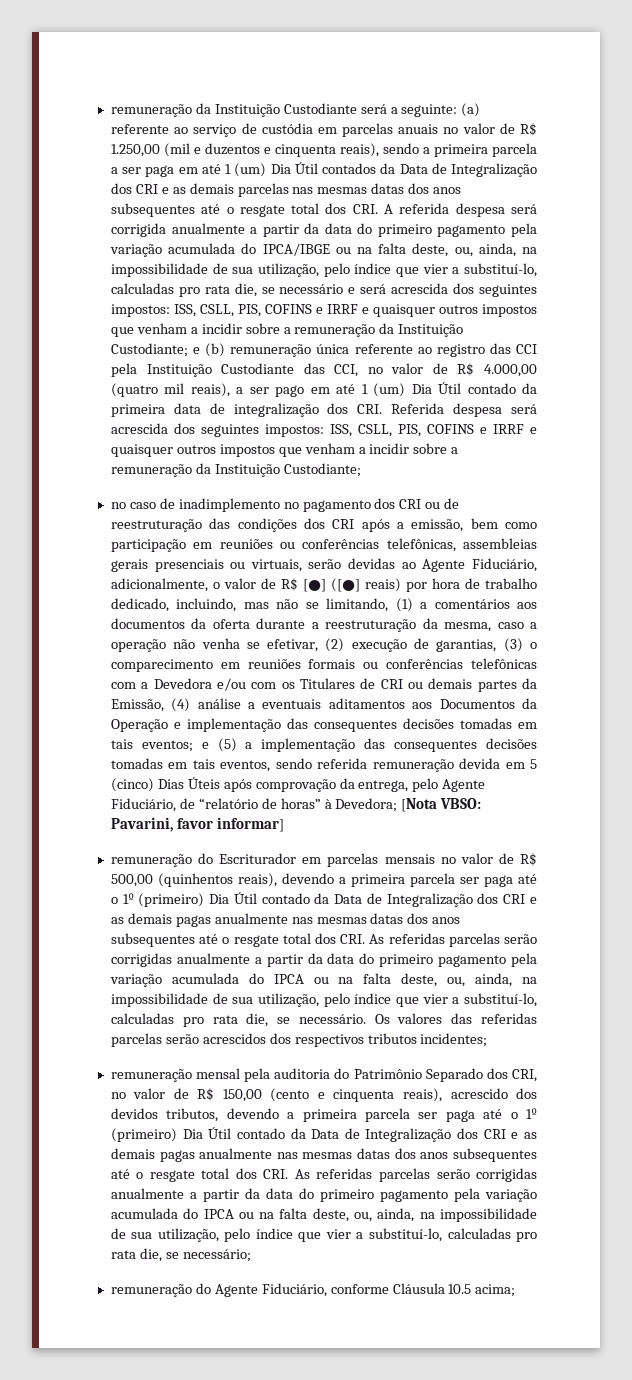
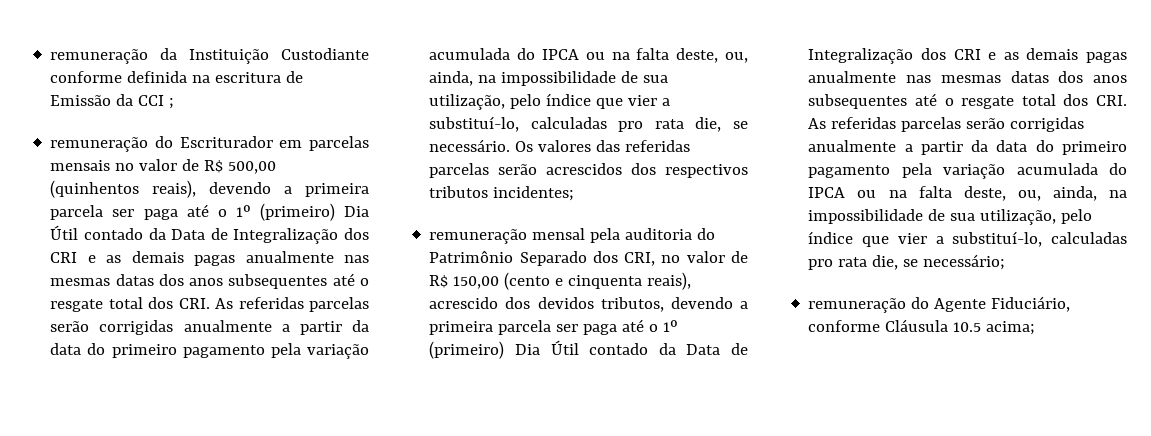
[360,103,481,117] [110,123,537,137] [110,143,537,157] [110,162,537,177] [110,183,462,197] [110,203,537,217] [110,223,537,237] [109,243,537,257] [110,263,537,277] [110,283,538,297] [110,304,537,317] [110,323,464,337] [110,343,537,357] [110,363,538,377] [110,382,537,397] [110,403,537,417] [110,423,537,437] [110,443,459,457] [110,463,361,477] [110,498,460,512] [110,518,538,532] [110,538,537,552] [110,558,537,572] [110,578,537,592] [110,598,537,612] [110,618,537,632] [110,638,537,652] [110,658,537,672] [110,678,537,692] [110,698,538,712] [110,718,537,732] [110,738,537,752] [110,758,537,772] [110,777,486,792] [110,798,482,812] [110,817,284,832] será a seguinte: (a) referente ao serviço de custódia em parcelas anuais no valor de R$ 1.250,00 (mil e duzentos e cinquenta reais), sendo a primeira parcela a ser paga em até 1 (um) Dia Útil contados da Data de Integralização dos CRI e as demais parcelas nas mesmas datas dos anos subsequentes até o resgate total dos CRI. A referida despesa será corrigida anualmente a partir da data do primeiro pagamento pela variação acumulada do IPCA/IBGE ou na falta deste, ou, ainda, na impossibilidade de sua utilização, pelo índice que vier a substituí-lo, calculadas pro rata die, se necessário e será acrescida dos seguintes impostos: ISS, CSLL, PIS, COFINS e IRRF e quaisquer outros impostos que venham a incidir sobre a remuneração da Instituição Custodiante; e (b) remuneração única referente ao registro das CCI pela Instituição Custodiante das CCI, no valor de R$ 4.000,00 (quatro mil reais), a ser pago em até 1 (um) Dia Útil contado da primeira data de integralização dos CRI. Referida despesa será acrescida dos seguintes impostos: ISS, CSLL, PIS, COFINS e IRRF e quaisquer outros impostos que venham a incidir sobre a remuneração da Instituição Custodiante; // no caso de inadimplemento no pagamento dos CRI ou de reestruturação das condições dos CRI após a emissão, bem como participação em reuniões ou conferências telefônicas, assembleias gerais presenciais ou virtuais, serão devidas ao Agente Fiduciário, adicionalmente, o valor de R$ [●] ([●] reais) por hora de trabalho dedicado, incluindo, mas não se limitando, (1) a comentários aos documentos da oferta durante a reestruturação da mesma, caso a operação não venha se efetivar, (2) execução de garantias, (3) o comparecimento em reuniões formais ou conferências telefônicas com a Devedora e/ou com os Titulares de CRI ou demais partes da Emissão, (4) análise a eventuais aditamentos aos Documentos da Operação e implementação das consequentes decisões tomadas em tais eventos; e (5) a implementação das consequentes decisões tomadas em tais eventos, sendo referida remuneração devida em 5 (cinco) Dias Úteis após comprovação da entrega, pelo Agente Fiduciário, de “relatório de horas” à Devedora; [Nota VBSO: Pavarini, favor informar] -> [50,71,304,83] [50,94,175,109] conforme definida na escritura de Emissão da CCI ;

